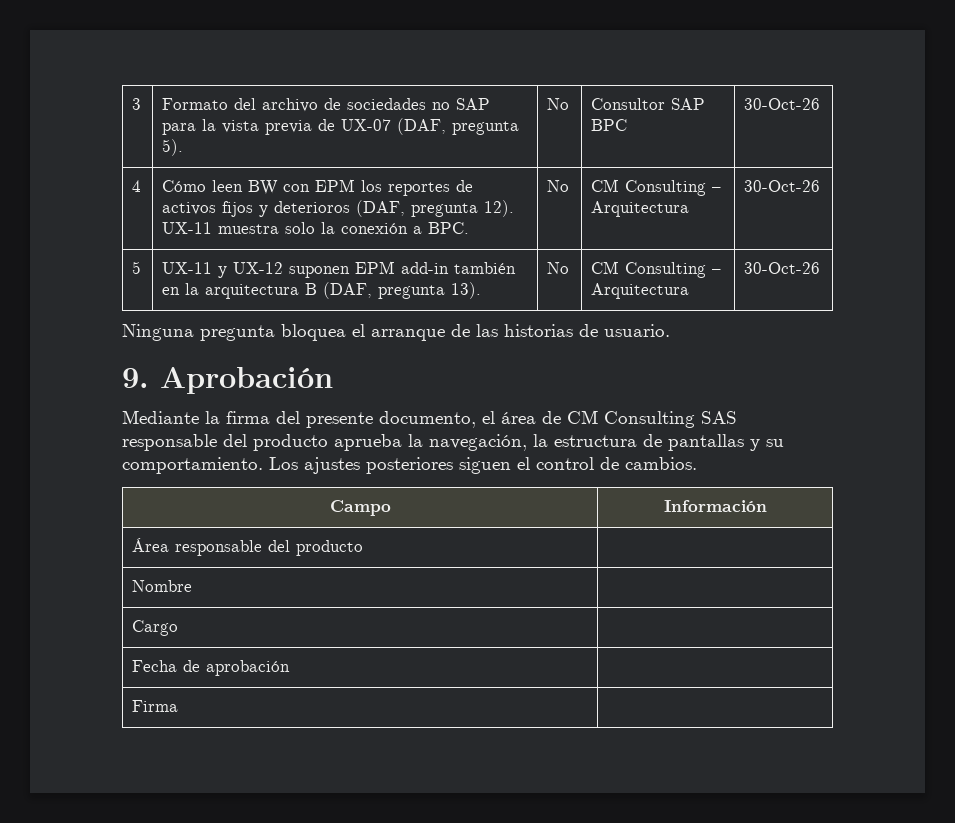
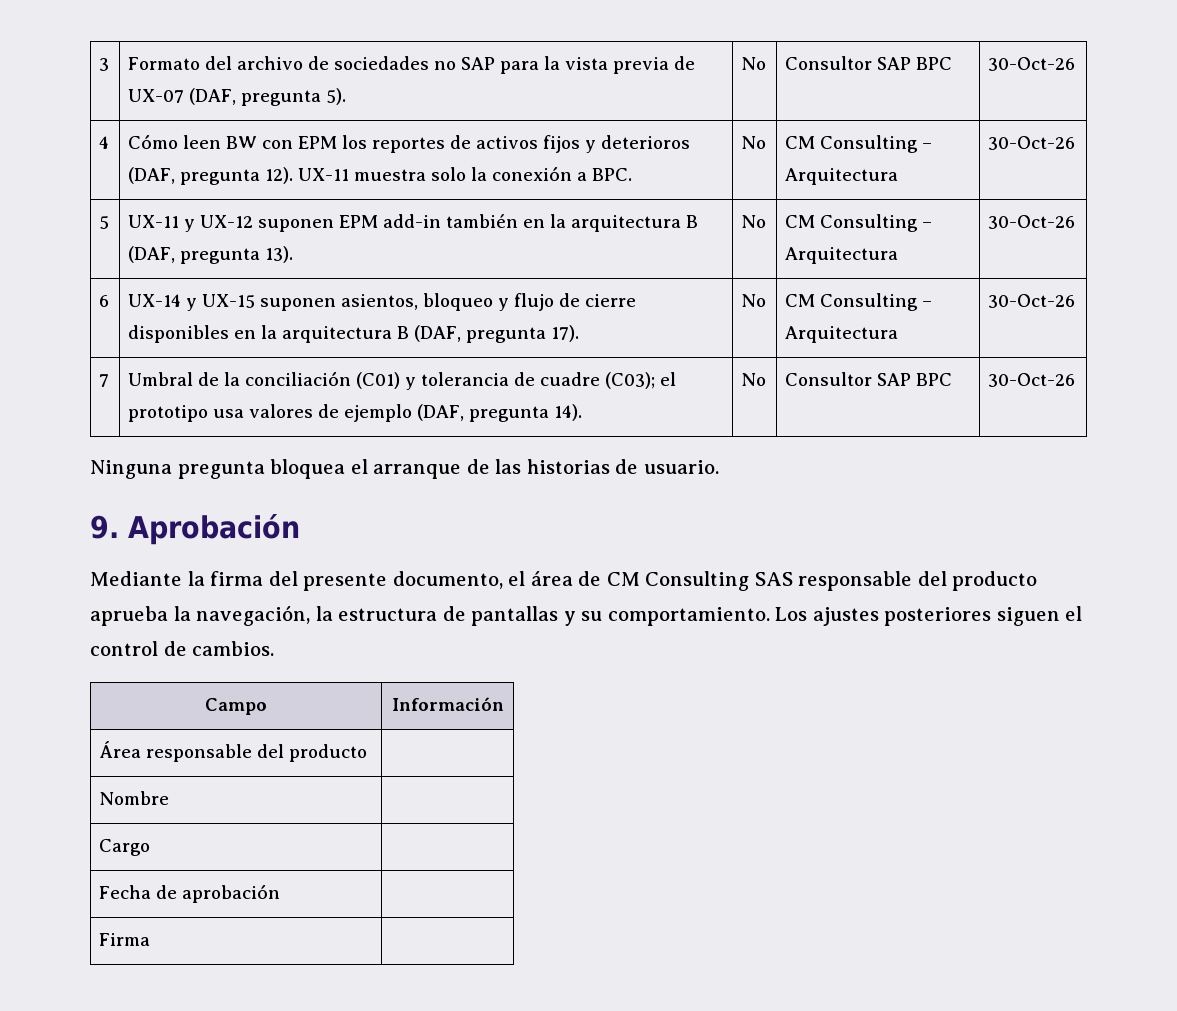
(821, 268) none -> [99,295,110,307] [128,293,637,311] [128,325,580,343] [741,294,767,307] [785,293,933,311] [785,326,899,343] [988,294,1076,308] [99,374,110,387] [128,371,677,390] [128,404,583,422] [741,373,767,386] [785,372,953,386] [988,373,1076,387] // 6 | UX-14 y UX-15 suponen asientos, bloqueo y flujo de cierre disponibles en la arquitectura B (DAF, pregunta 17). | No | CM Consulting – Arquitectura | 30-Oct-26 // 7 | Umbral de la conciliación (C01) y tolerancia de cuadre (C03); el prototipo usa valores de ejemplo (DAF, pregunta 14). | No | Consultor SAP BPC | 30-Oct-26

